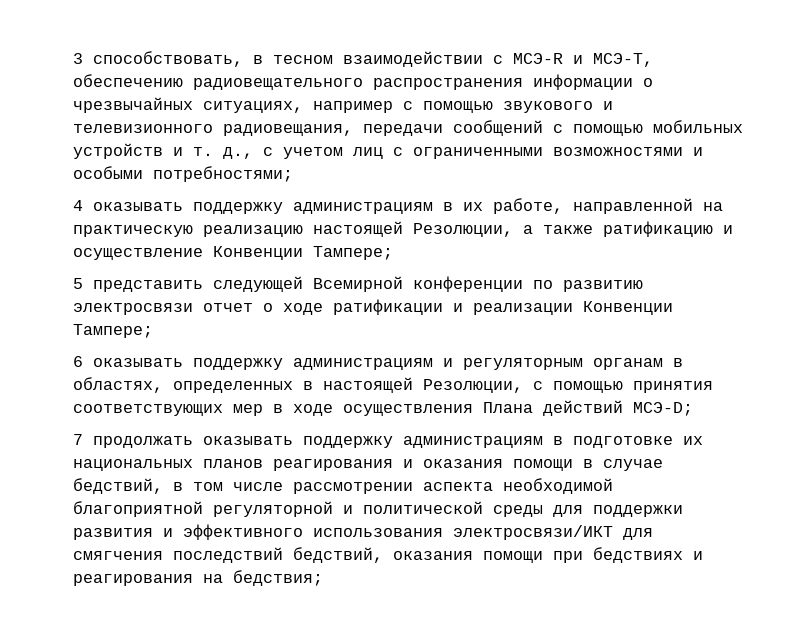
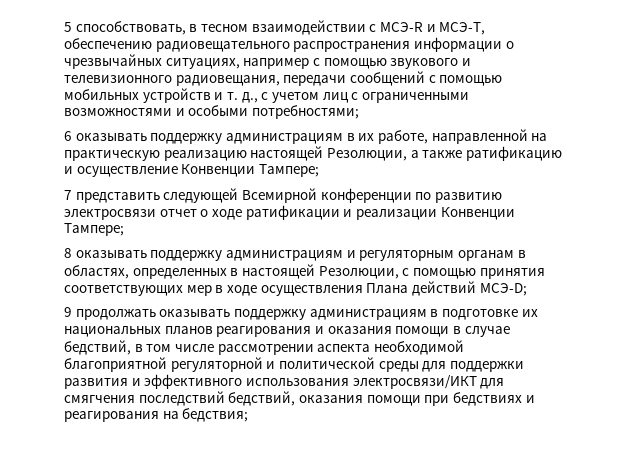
[73,53,83,64] 3 -> [64,22,72,32] 5
[73,200,83,211] 4 -> [64,131,72,141] 6
[73,278,83,289] 5 -> [64,190,72,200] 7
[73,356,83,367] 6 -> [64,248,72,258] 8
[73,434,83,445] 7 -> [64,307,72,317] 9

